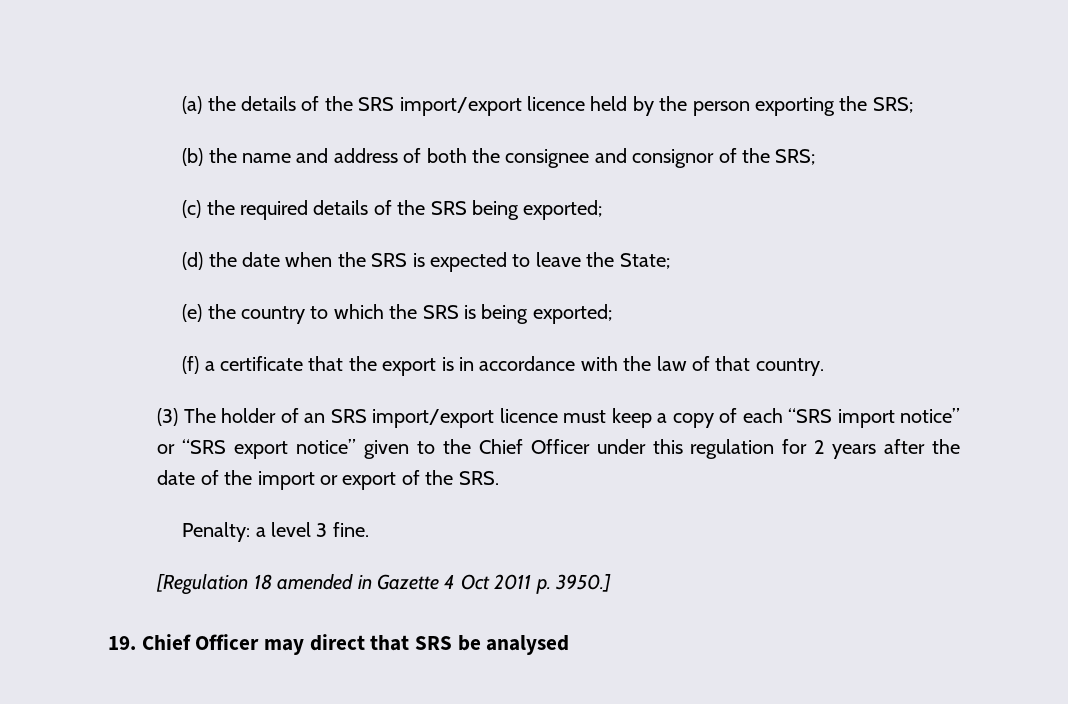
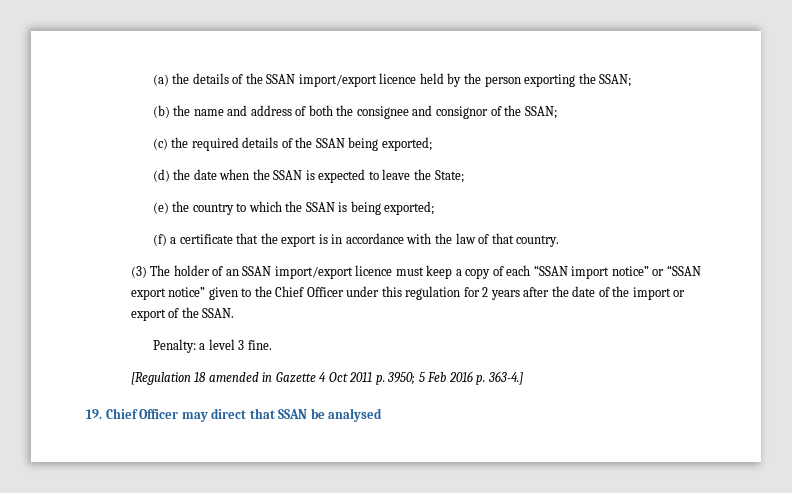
[358,97,395,111] SRS -> [266,74,296,84] SSAN
[872,97,913,113] SRS; -> [599,74,632,87] SSAN;
[775,149,816,165] SRS; -> [524,106,557,119] SSAN;
[430,201,467,215] SRS -> [315,138,345,148] SSAN
[371,253,408,267] SRS -> [273,170,303,180] SSAN
[422,305,459,319] SRS -> [305,202,335,212] SSAN
[330,409,367,423] SRS -> [242,266,272,276] SSAN
[788,408,833,423] “SRS -> [533,265,568,276] “SSAN
[182,439,227,454] “SRS -> [666,265,701,276] “SSAN
[458,471,499,485] SRS. -> [202,308,235,318] SSAN.
[555,574,612,592] 3950.] -> [387,371,523,385] 3950; 5 Feb 2016 p. 363-4.]
[415,636,453,650] SRS -> [278,409,308,419] SSAN

